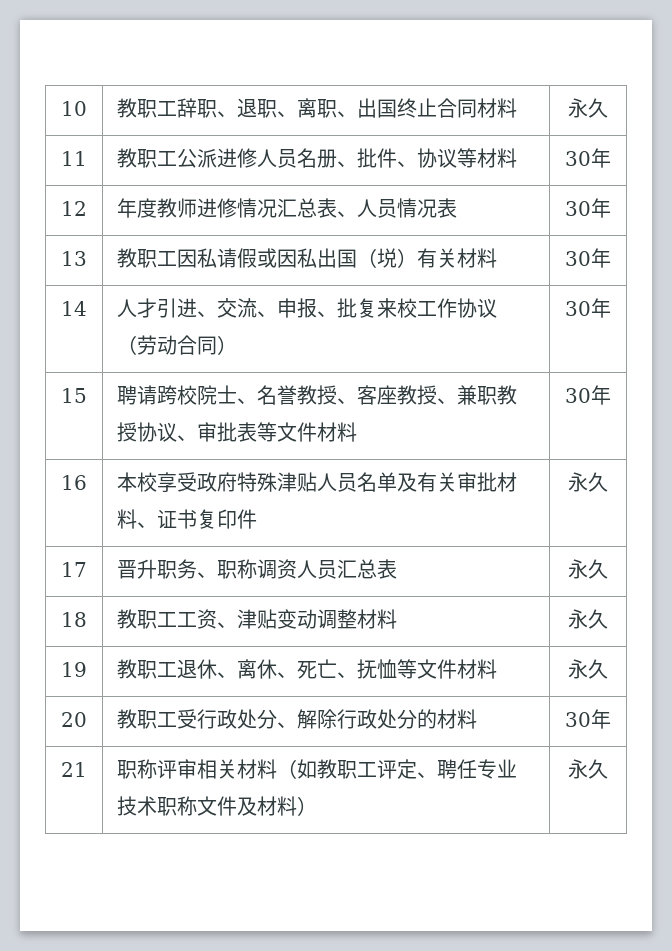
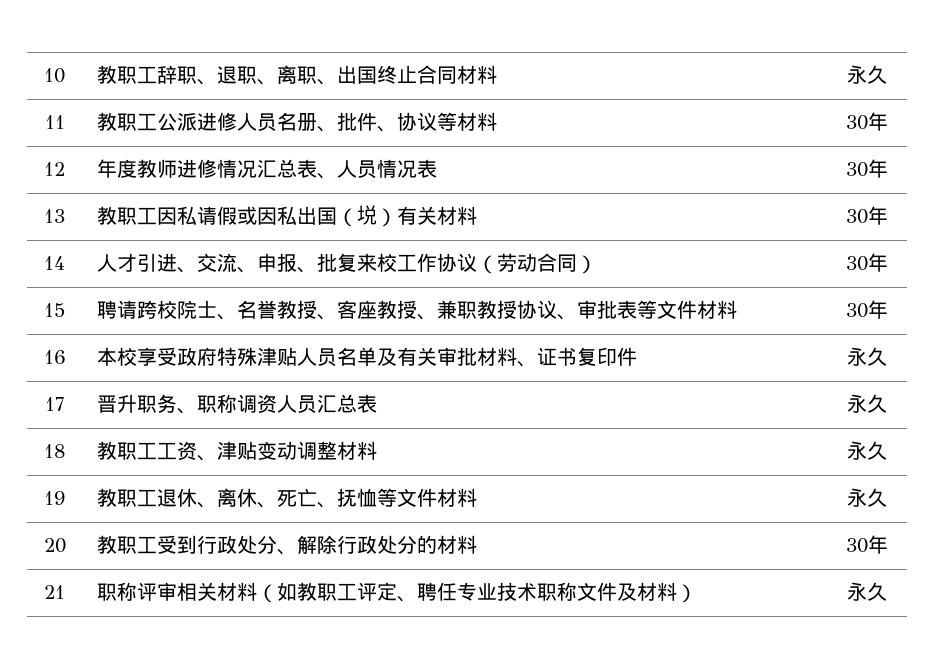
(198, 719) none -> [176,535,197,554] 到

